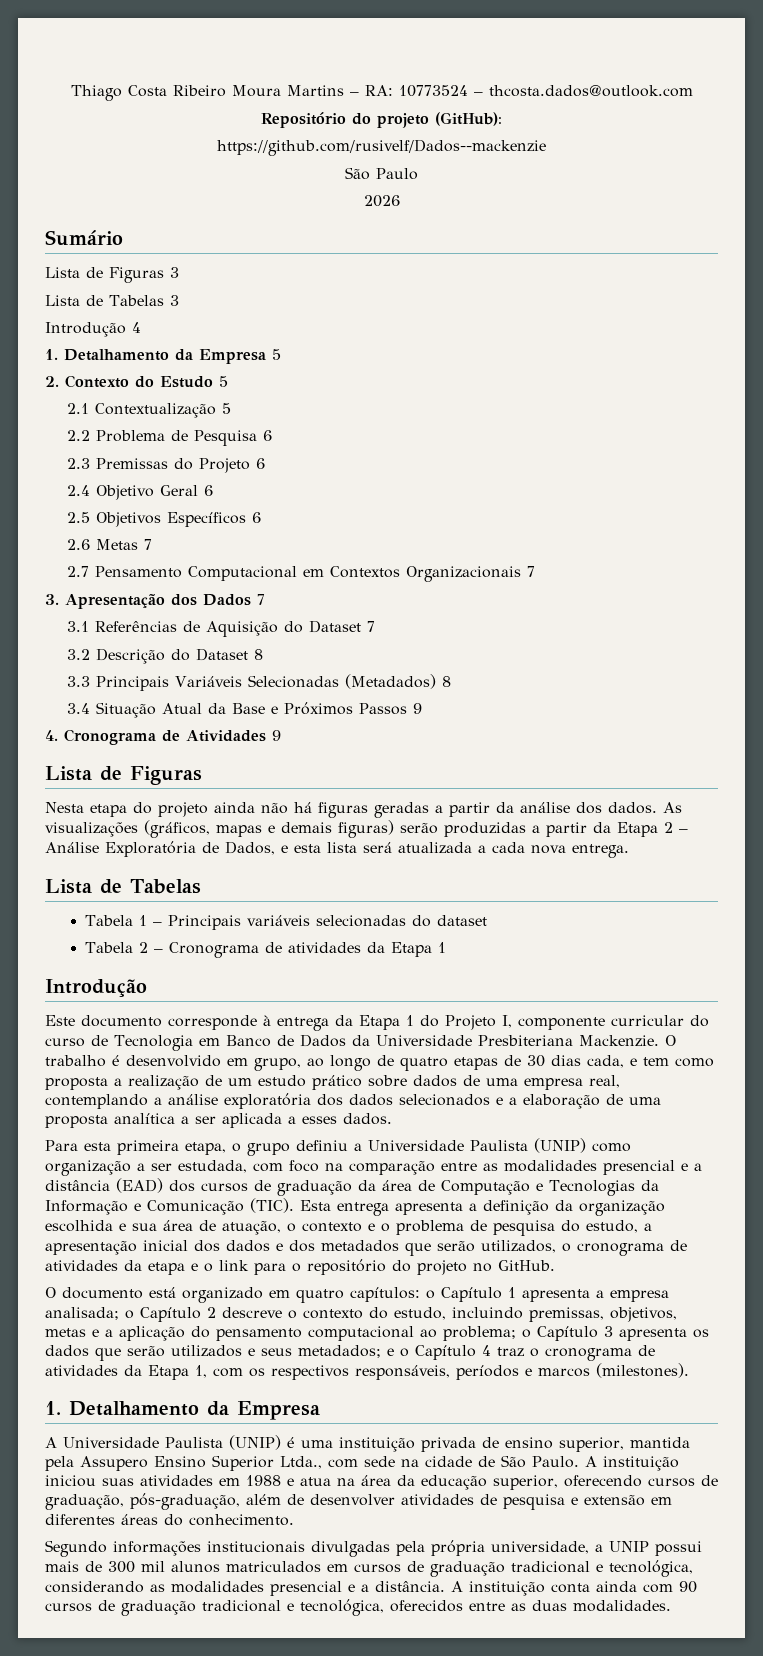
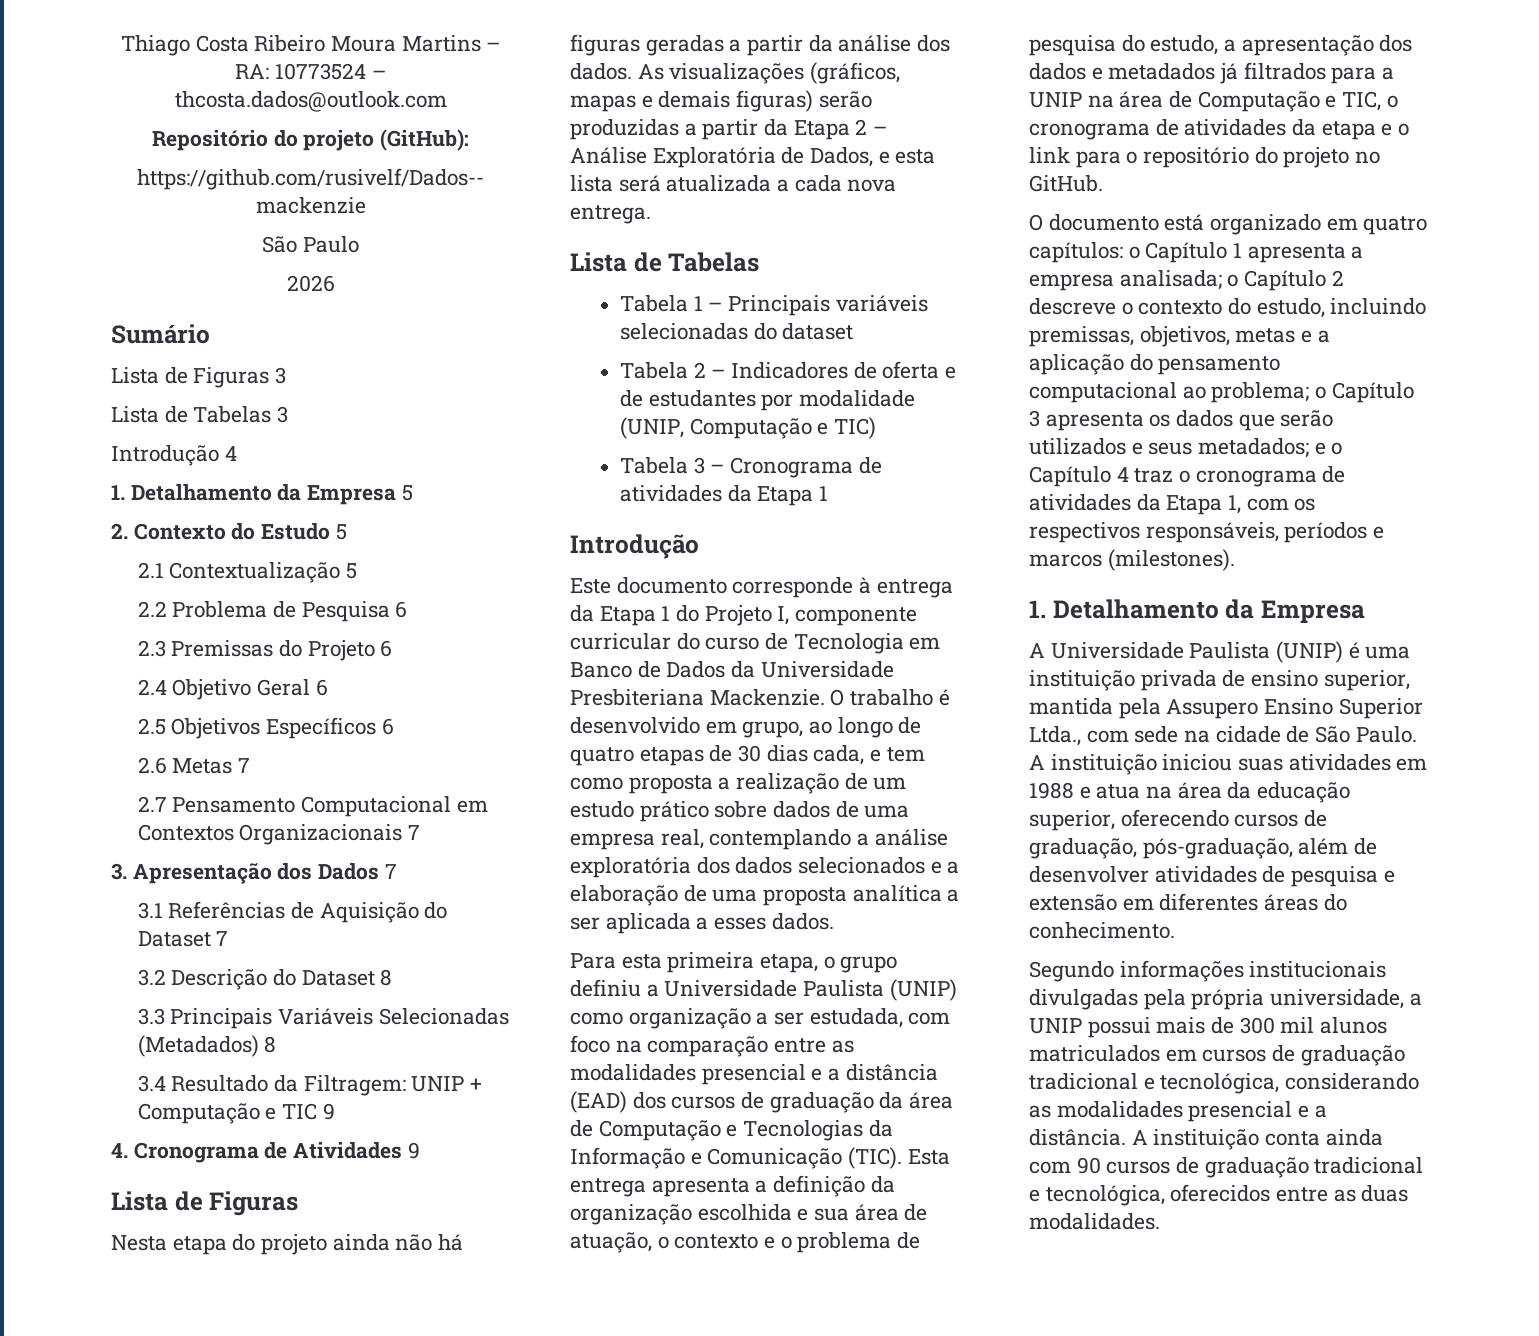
[96,702,408,718] Situação Atual da Base e Próximos Passos -> [171,1075,483,1096] [137,1103,318,1124] Resultado da Filtragem: UNIP + Computação e TIC
(163, 951) none -> [730,361,956,379] [619,390,915,411] [619,417,876,439] [619,457,725,474] Indicadores de oferta e de estudantes por modalidade (UNIP, Computação e TIC) // Tabela 3 –
[143,1240,188,1251] inicial -> (1374, 45) none
[289,1240,556,1256] dos metadados que serão utilizados, -> [1108,62,1395,84] [1029,91,1382,112] metadados já filtrados para a UNIP na área de Computação e TIC,

